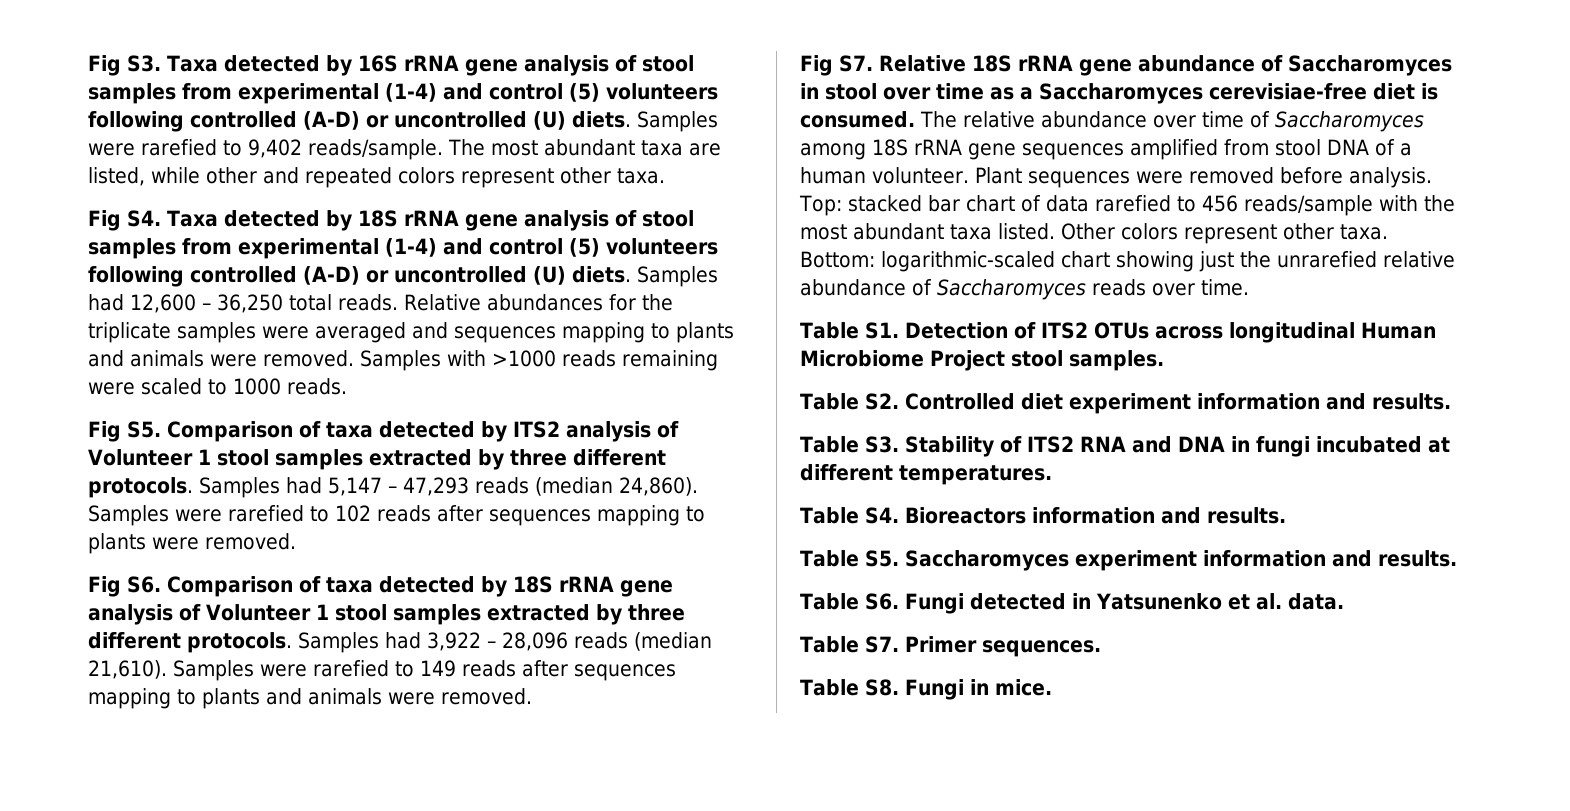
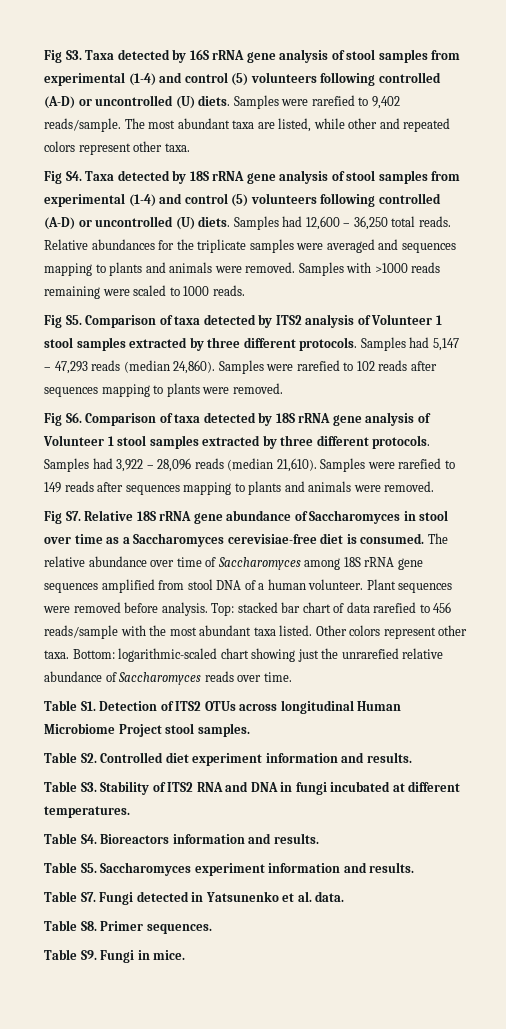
[864,593,899,610] S6. -> [80,892,96,902] S7.
[864,636,899,653] S7. -> [80,921,97,931] S8.
[864,679,899,696] S8. -> [80,950,97,960] S9.

